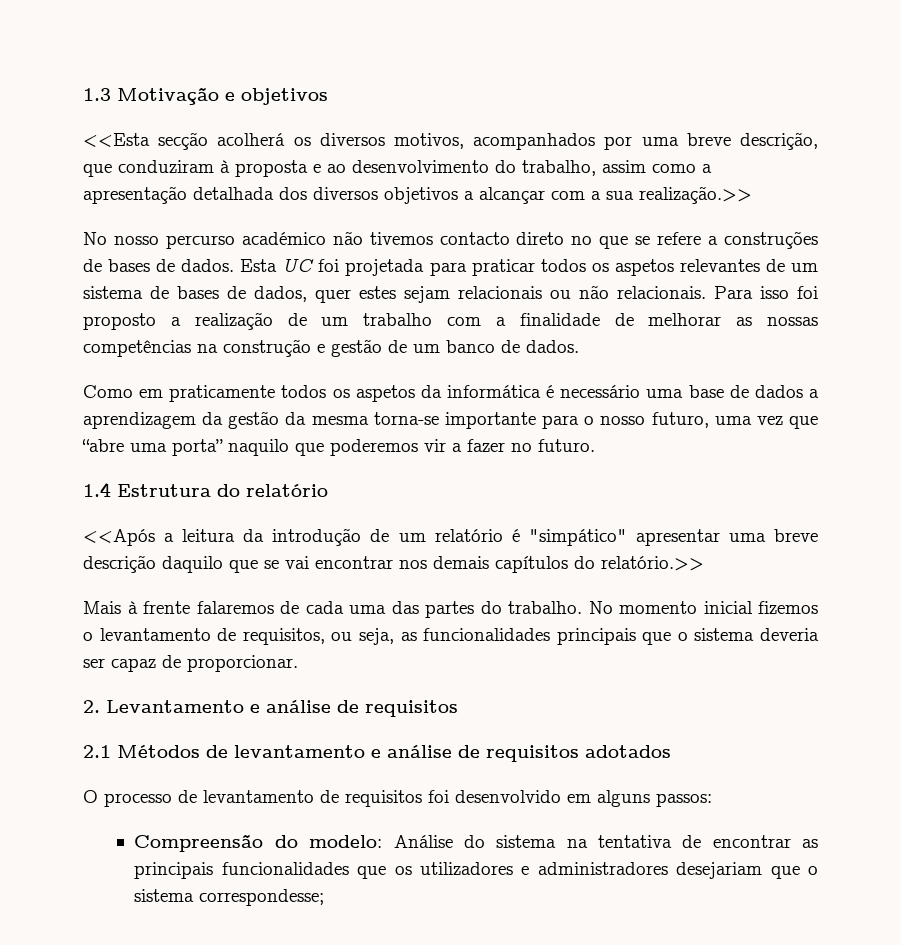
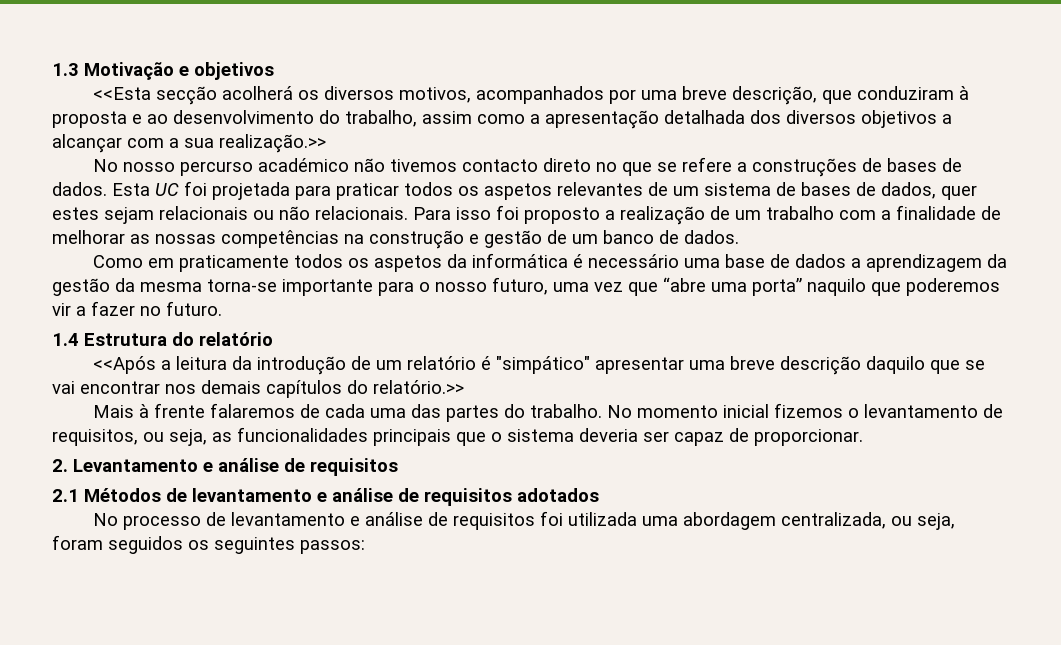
[83,790,98,803] O -> [93,513,119,526] No
(314, 796) none -> [350,512,424,526] e análise
[455,790,712,807] [134,834,818,852] [134,862,818,879] [134,889,325,906] desenvolvido em alguns passos: // Compreensão do modelo: Análise do sistema na tentativa de encontrar as principais funcionalidades que os utilizadores e administradores desejariam que o sistema correspondesse; -> [568,512,956,530] [52,535,365,554] utilizada uma abordagem centralizada, ou seja, foram seguidos os seguintes passos:

